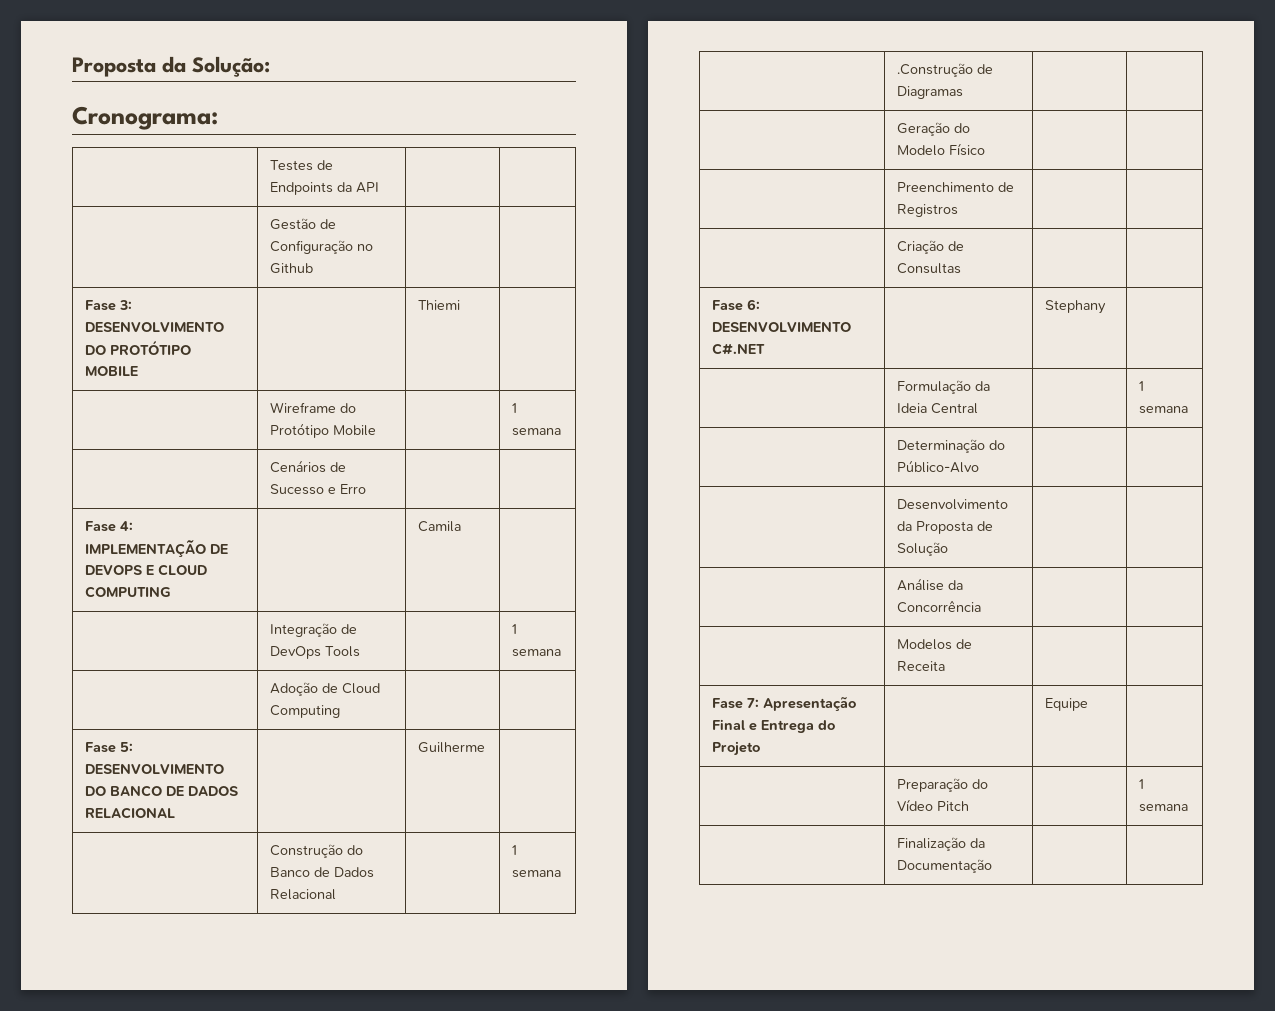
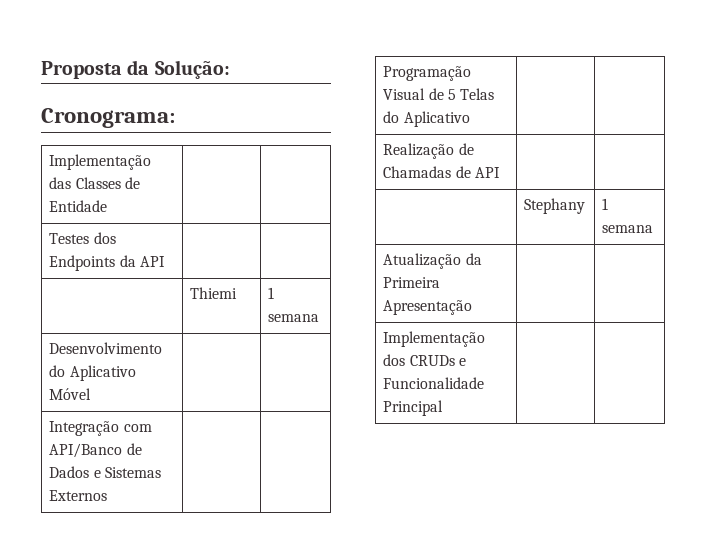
[269,160,333,171] [269,182,379,195] [269,218,336,230] [269,240,373,254] [269,263,313,274] [84,300,132,311] [84,322,224,332] [84,340,191,355] [84,366,138,376] [417,300,460,310] [269,402,356,413] [269,423,376,438] [511,403,517,413] [511,428,561,436] [269,460,346,473] [269,484,366,495] [84,521,133,532] [84,539,228,557] [84,564,207,576] [84,586,171,598] [417,521,461,532] [269,623,357,637] [269,646,360,659] [511,624,517,634] [511,649,561,657] [269,682,380,696] [269,705,340,718] [84,742,133,753] [84,764,224,774] [84,785,238,797] [84,807,175,819] [417,742,485,753] [269,844,363,858] [269,867,374,878] [269,889,336,900] [511,845,517,855] [511,870,561,878] [896,63,993,77] [896,86,963,99] [896,122,970,136] [896,143,985,156] [896,182,1014,192] [896,204,958,217] [896,240,964,254] [896,263,961,274] [711,299,760,311] [711,322,851,332] [711,343,765,355] [1044,300,1106,314] [896,380,990,394] [896,403,978,414] [1138,381,1144,391] [1138,406,1188,414] [896,439,1005,453] [896,460,979,473] [896,499,1008,510] [896,521,993,534] [896,542,948,556] [896,578,963,591] [896,601,981,613] [896,639,972,650] [896,661,945,671] [711,696,856,711] [711,719,835,733] [711,741,760,756] [1044,698,1088,711] [896,778,988,792] [896,799,969,811] [1138,779,1144,789] [1138,804,1188,812] [896,837,985,851] [896,859,992,873] | Testes de Endpoints da API | | // | Gestão de Configuração no Github | | // Fase 3: DESENVOLVIMENTO DO PROTÓTIPO MOBILE | | Thiemi | // | Wireframe do Protótipo Mobile | | 1 semana // | Cenários de Sucesso e Erro | | // Fase 4: IMPLEMENTAÇÃO DE DEVOPS E CLOUD COMPUTING | | Camila | // | Integração de DevOps Tools | | 1 semana // | Adoção de Cloud Computing | | // Fase 5: DESENVOLVIMENTO DO BANCO DE DADOS RELACIONAL | | Guilherme | // | Construção do Banco de Dados Relacional | | 1 semana // | .Construção de Diagramas | | // | Geração do Modelo Físico | | // | Preenchimento de Registros | | // | Criação de Consultas | | // Fase 6: DESENVOLVIMENTO C#.NET | | Stephany | // | Formulação da Ideia Central | | 1 semana // | Determinação do Público-Alvo | | // | Desenvolvimento da Proposta de Solução | | // | Análise da Concorrência | | // | Modelos de Receita | | // Fase 7: Apresentação Final e Entrega do Projeto | | Equipe | // | Preparação do Vídeo Pitch | | 1 semana // | Finalização da Documentação -> [49,154,152,170] [49,177,140,189] [49,200,108,212] [49,232,116,244] [49,255,165,271] [190,287,238,299] [268,287,275,299] [268,314,320,322] [49,342,163,354] [49,365,136,381] [49,388,92,400] [49,421,152,436] [49,443,142,458] [49,466,161,478] [49,490,108,501] [383,66,472,81] [383,88,495,100] [383,111,470,127] [383,143,474,159] [383,166,500,178] [524,198,586,214] [602,198,609,210] [602,225,654,233] [383,253,482,269] [383,277,441,288] [383,300,473,315] [383,331,486,347] [383,354,466,366] [383,377,485,389] [383,400,444,416] Implementação das Classes de Entidade | | // Testes dos Endpoints da API | | // | Thiemi | 1 semana // Desenvolvimento do Aplicativo Móvel | | // Integração com API/Banco de Dados e Sistemas Externos | | // Programação Visual de 5 Telas do Aplicativo | | // Realização de Chamadas de API | | // | Stephany | 1 semana // Atualização da Primeira Apresentação | | // Implementação dos CRUDs e Funcionalidade Principal

